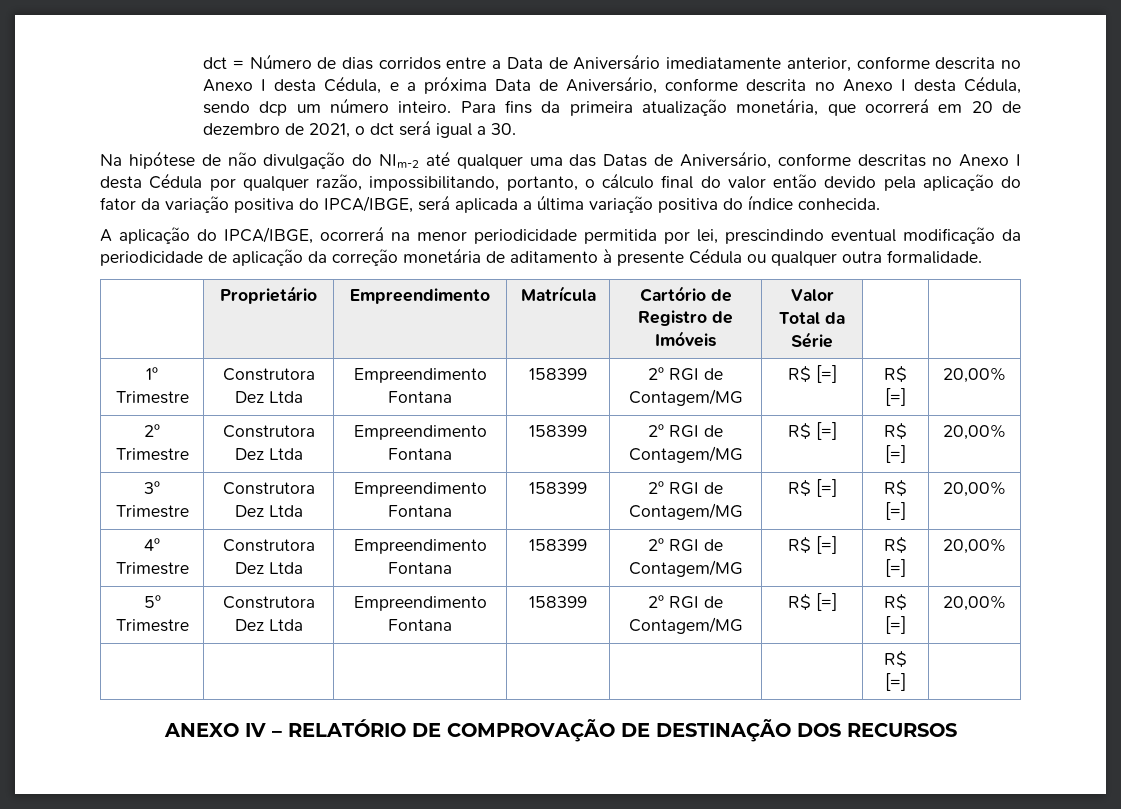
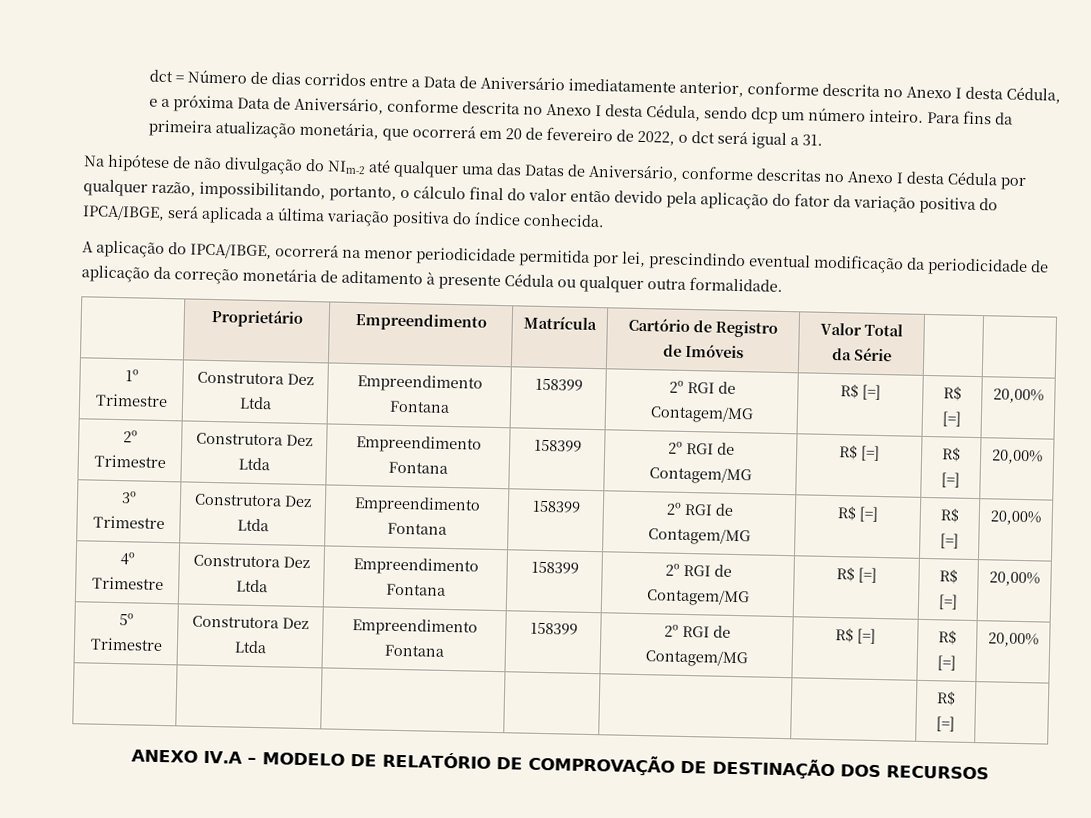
[203,123,351,138] dezembro de 2021, -> [546,126,676,146] fevereiro de 2022,
[491,123,517,135] 30. -> [802,134,824,146] 31.
[244,723,282,737] IV – -> [202,750,377,767] IV.A – MODELO DE

